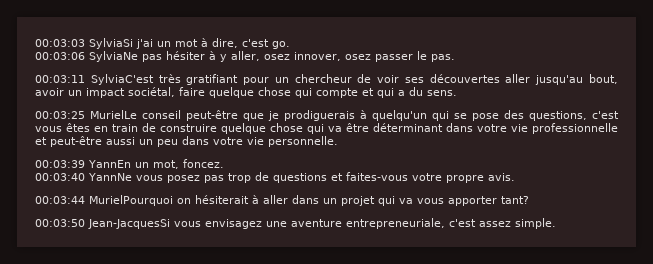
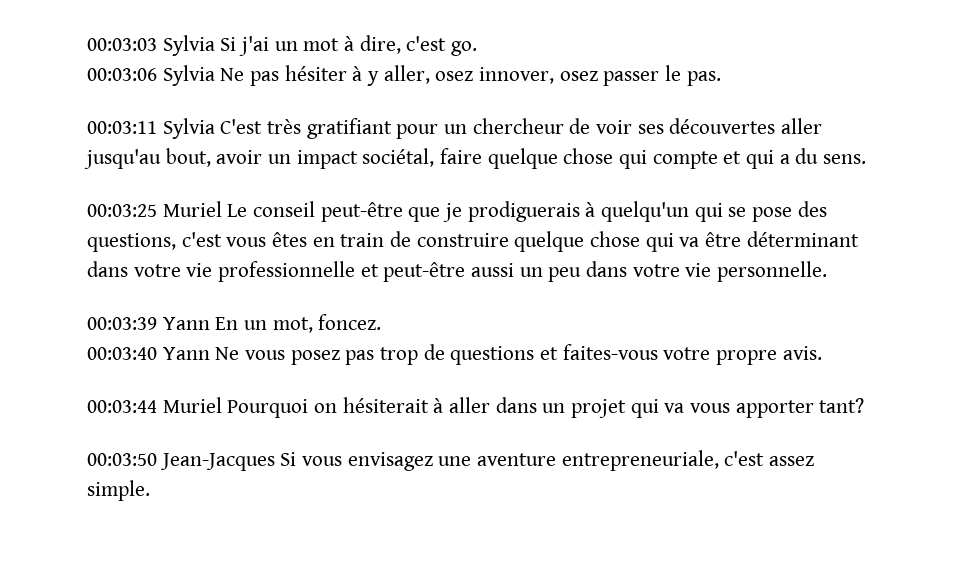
[89,38,133,49] SylviaSi -> [162,35,237,56] Sylvia Si
[89,51,138,62] SylviaNe -> [162,65,245,86] Sylvia Ne
[90,74,154,85] SylviaC'est -> [162,118,263,139] Sylvia C'est
[90,110,137,119] MurielLe -> [162,201,248,217] Muriel Le
[88,160,131,168] YannEn -> [162,317,239,330] Yann En
[88,173,132,181] YannNe -> [162,347,240,360] Yann Ne
[89,195,173,206] MurielPourquoi -> [162,397,309,418] Muriel Pourquoi
[88,219,170,229] Jean-JacquesSi -> [159,452,297,471] Jean-Jacques Si

